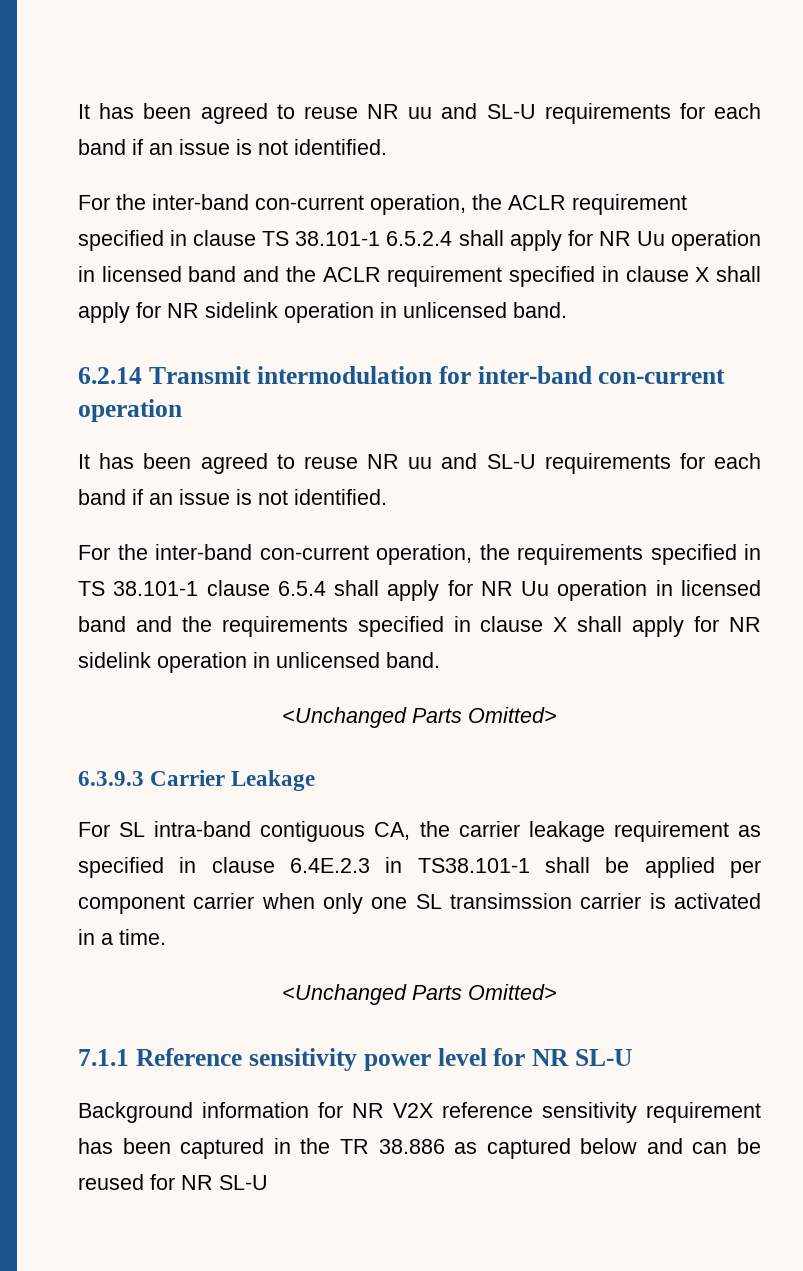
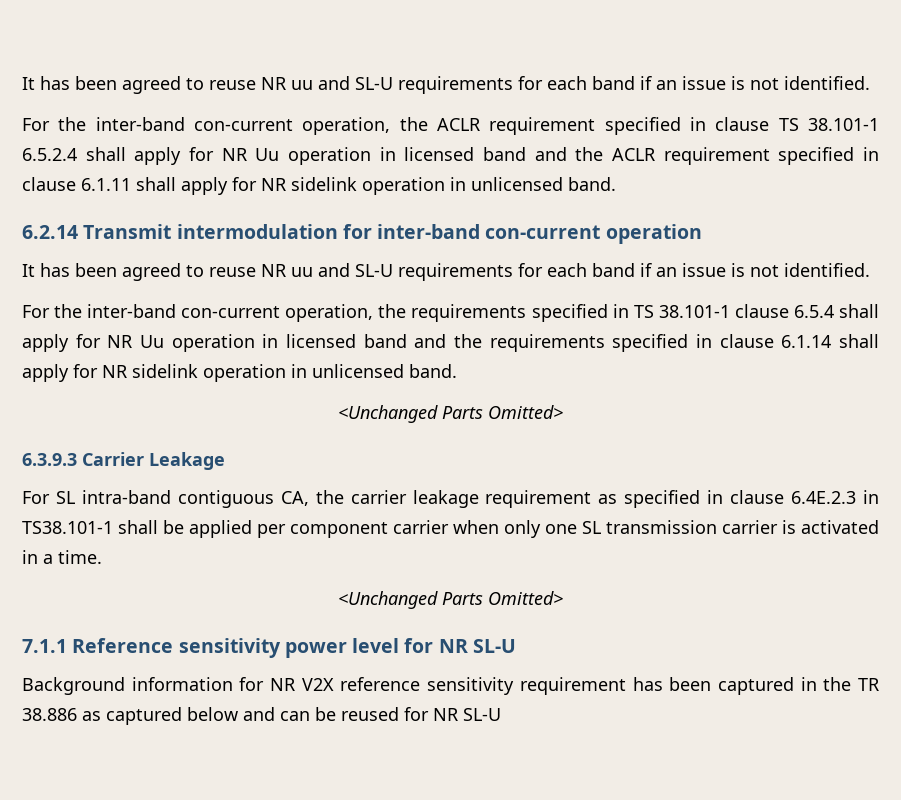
[695,267,710,282] X -> [81,178,131,191] 6.1.11
[553,617,568,632] X -> [781,335,832,348] 6.1.14
[449,893,572,909] transimssion -> [606,520,717,534] transmission

